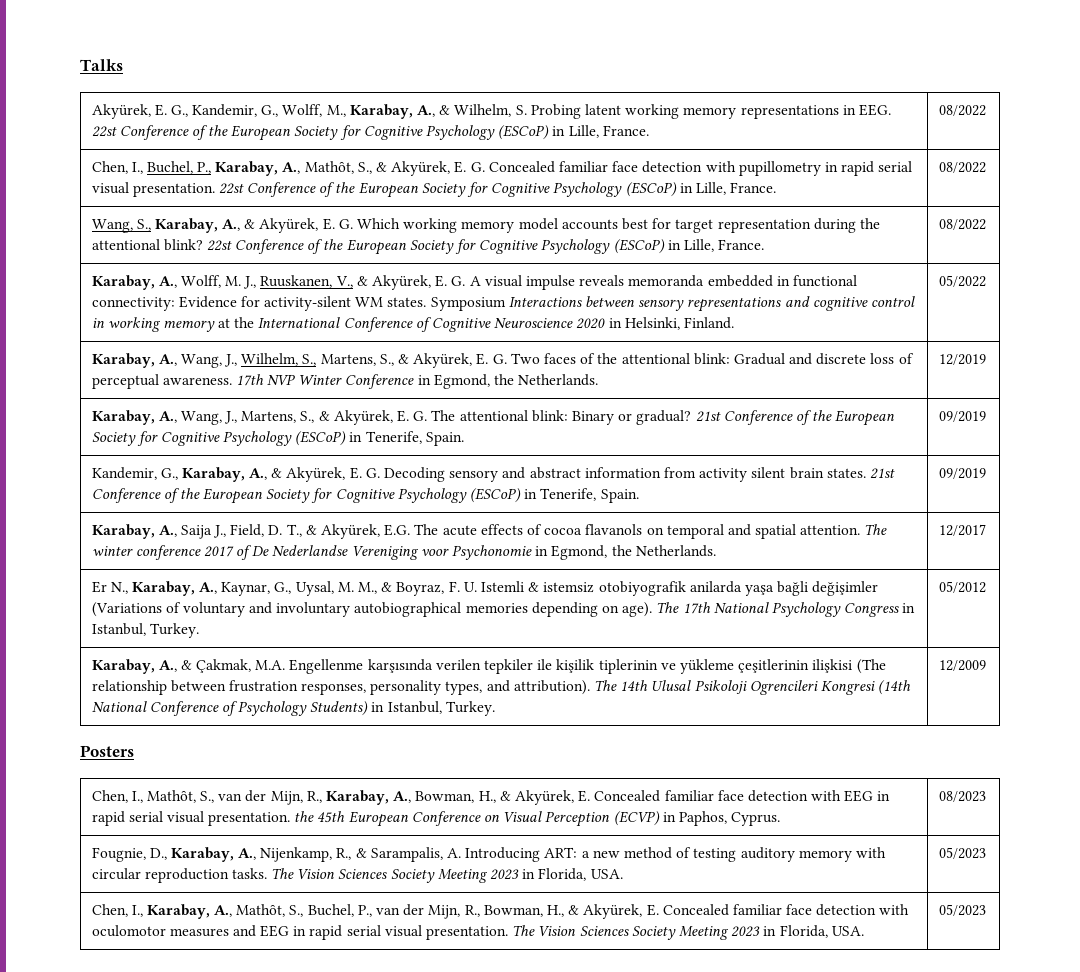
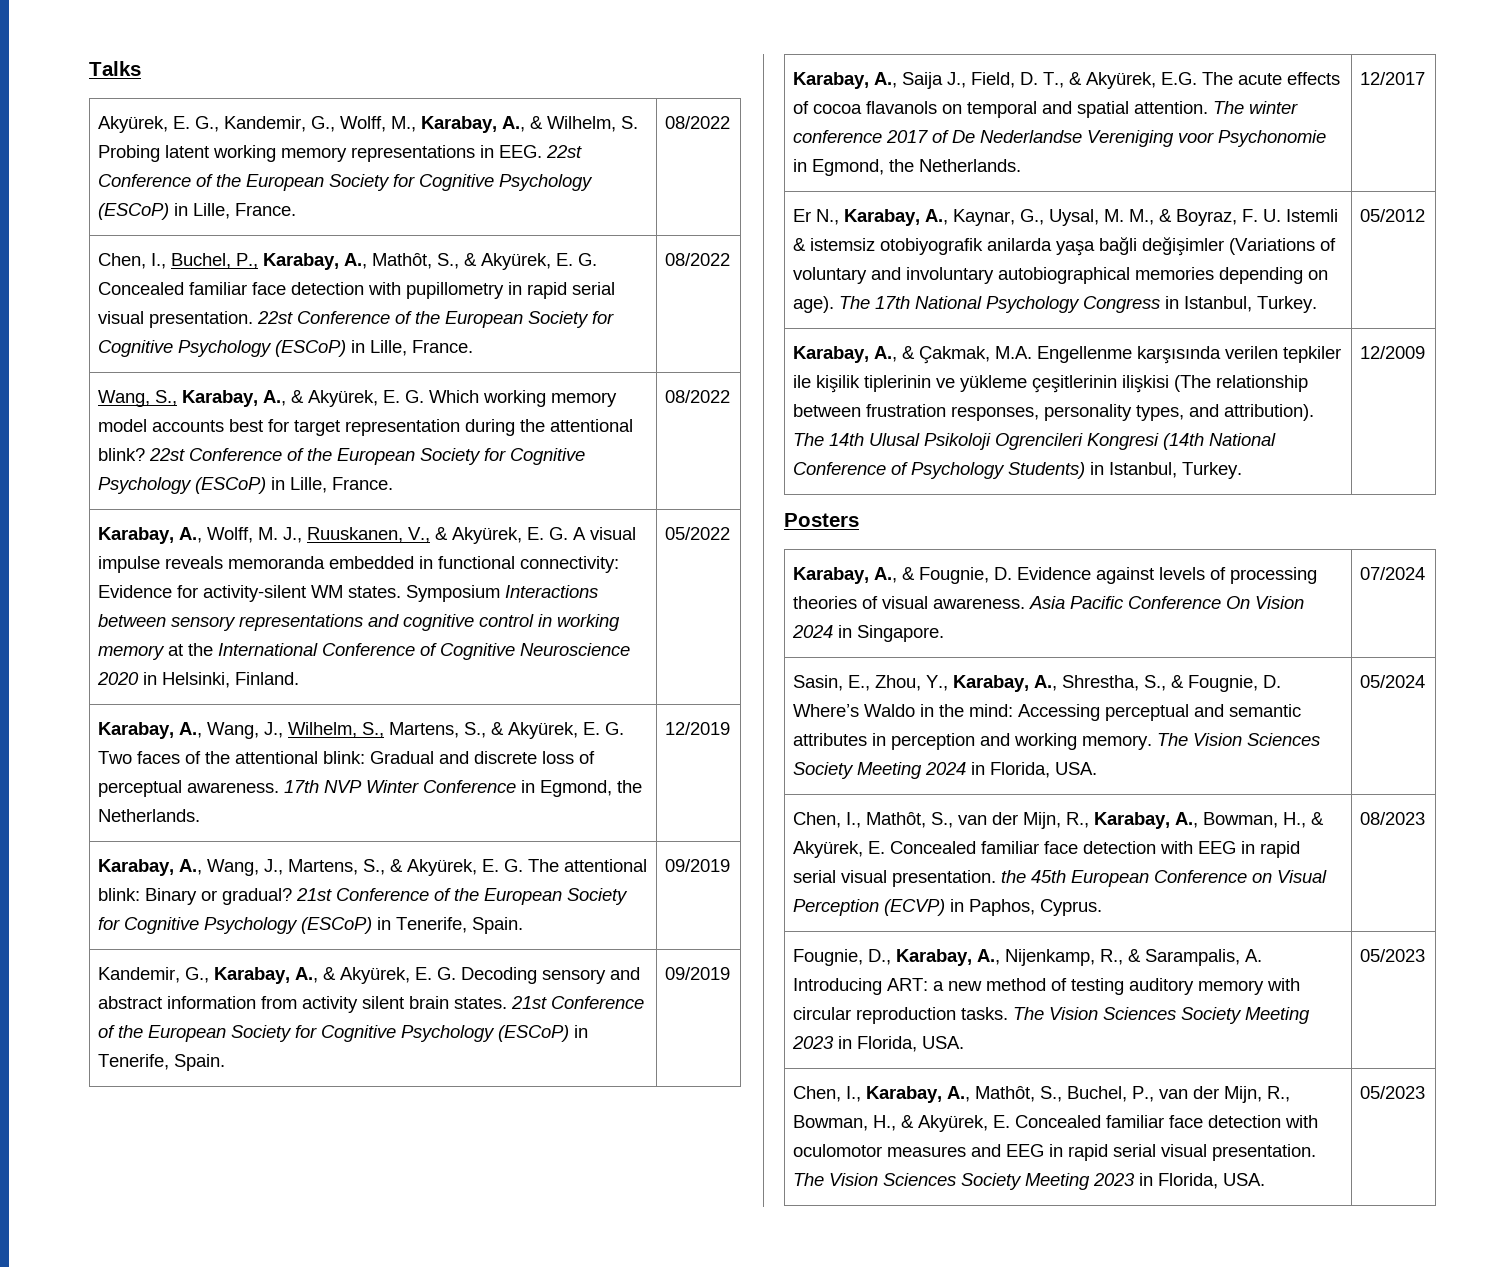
(134, 751) none -> [792,567,1317,584] [792,596,1304,609] [791,625,944,642] [1359,567,1425,580] [792,675,1281,692] [792,704,1301,721] [792,733,1320,750] [792,762,1097,779] [1359,675,1425,688] // Karabay, A., & Fougnie, D. Evidence against levels of processing theories of visual awareness. Asia Pacific Conference On Vision 2024 in Singapore. | 07/2024 // Sasin, E., Zhou, Y., Karabay, A., Shrestha, S., & Fougnie, D. Where’s Waldo in the mind: Accessing perceptual and semantic attributes in perception and working memory. The Vision Sciences Society Meeting 2024 in Florida, USA. | 05/2024

